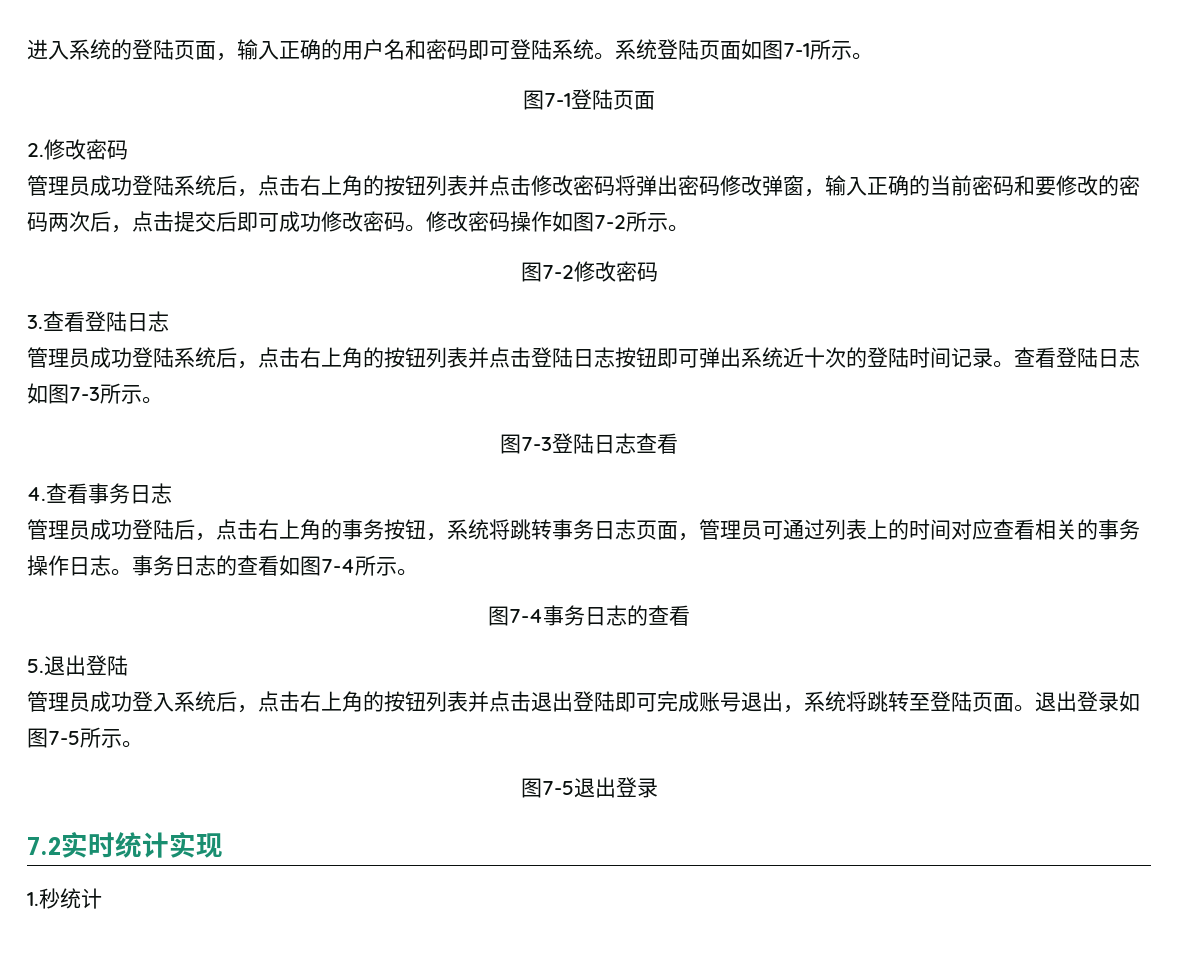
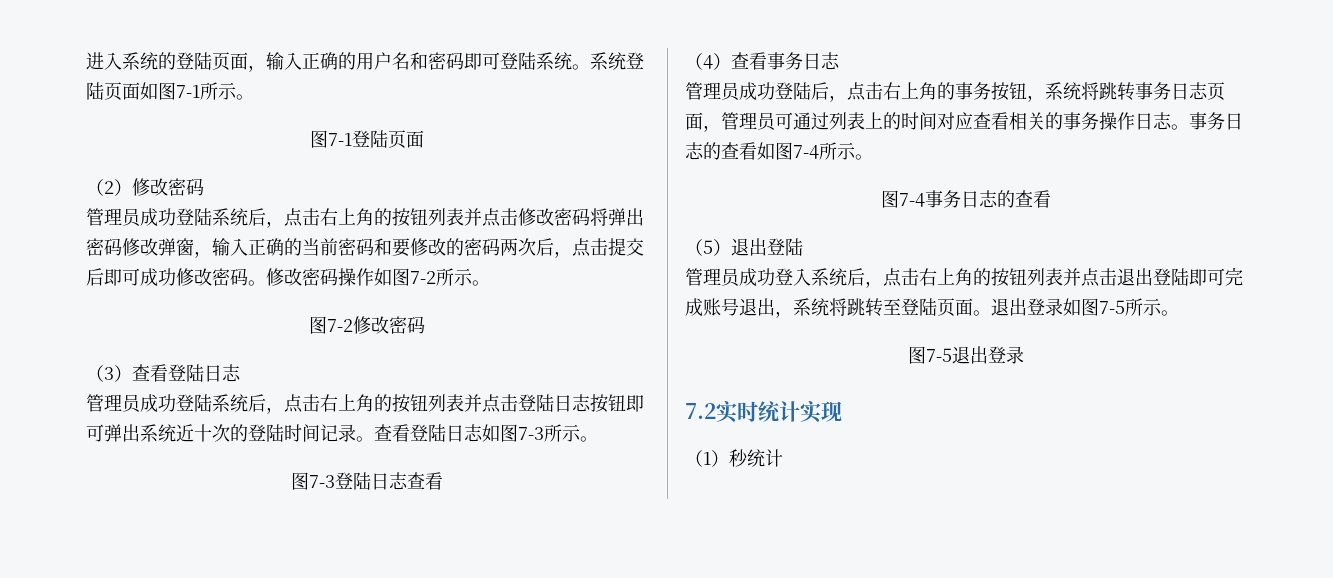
[27,143,44,157] 2. -> [86,179,132,196] （2）
[27,315,43,329] 3. -> [86,365,132,382] （3）
[27,487,46,501] 4. -> [685,53,731,70] （4）
[27,659,44,673] 5. -> [685,239,731,256] （5）
[27,892,39,906] 1. -> [685,450,729,467] （1）

